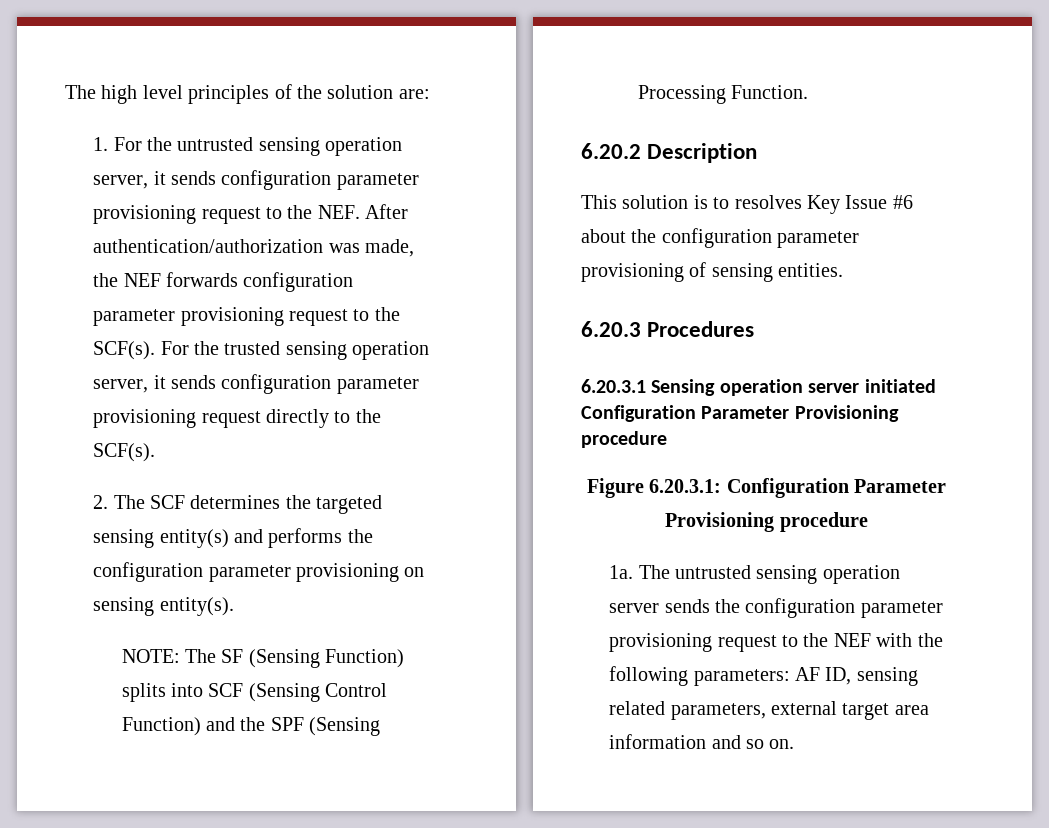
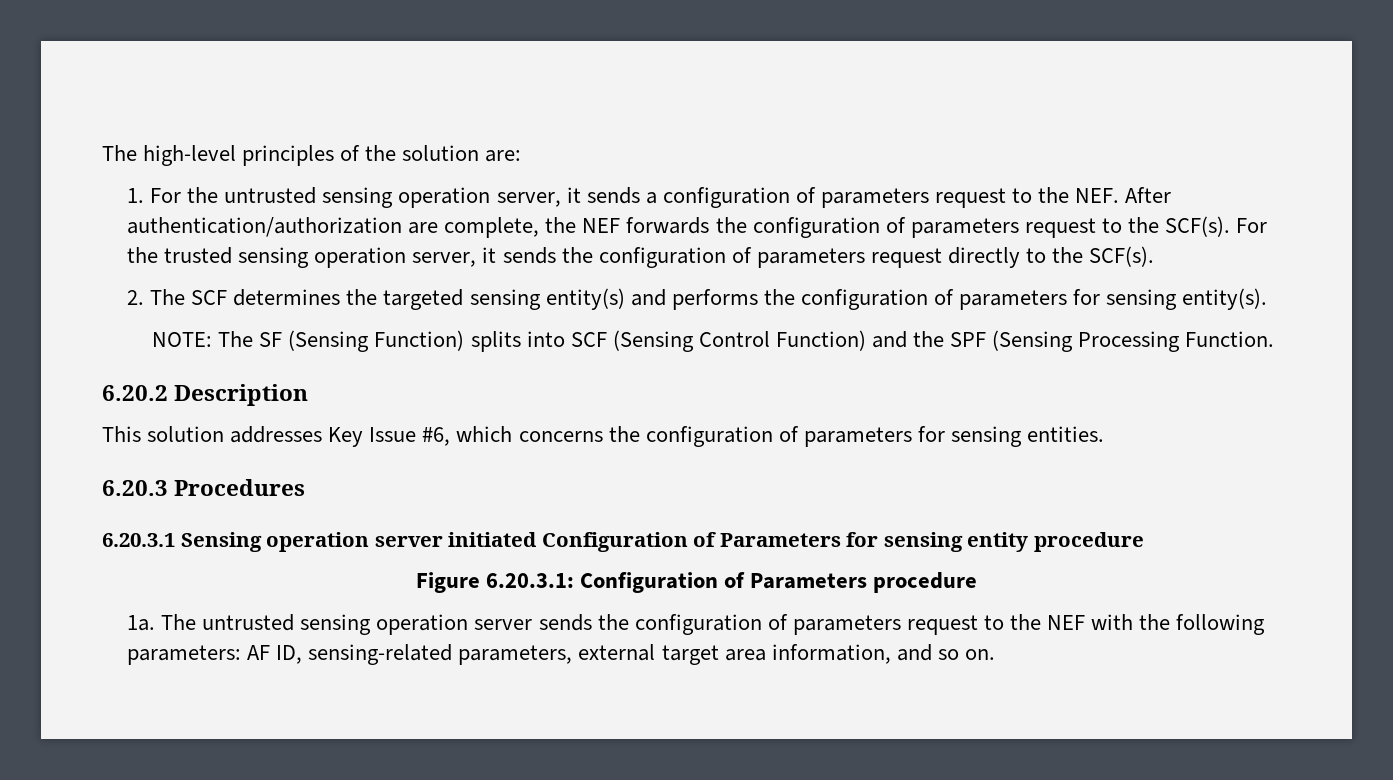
[65,85,183,104] The high level -> [102,145,237,166] The high-level
[221,170,419,190] [93,205,197,224] configuration parameter provisioning -> [645,187,929,208] a configuration of parameters
[328,239,415,257] was made, -> [408,217,540,238] are complete,
[243,272,354,292] [93,307,284,326] configuration parameter provisioning -> [715,217,1019,238] the configuration of parameters
[221,374,419,394] [93,409,197,428] configuration parameter provisioning -> [561,247,865,268] the configuration of parameters
[208,563,425,582] parameter provisioning on -> [933,289,1101,310] of parameters for
[693,195,913,214] [581,228,860,248] [581,262,707,282] is to resolves Key Issue #6 about the configuration parameter provisioning of -> [230,426,945,447] addresses Key Issue #6, which concerns the configuration of parameters for
[701,405,899,422] Parameter Provisioning -> [693,532,1029,552] of Parameters for sensing entity
[854,479,947,493] [665,512,775,532] Parameter Provisioning -> [724,572,868,589] of Parameters
[860,601,943,618] [609,633,713,652] parameter provisioning -> [767,614,901,635] of parameters
[856,667,918,686] [609,701,666,715] sensing related -> [308,644,453,665] sensing-related
[609,734,707,749] information -> [771,644,891,664] information,

